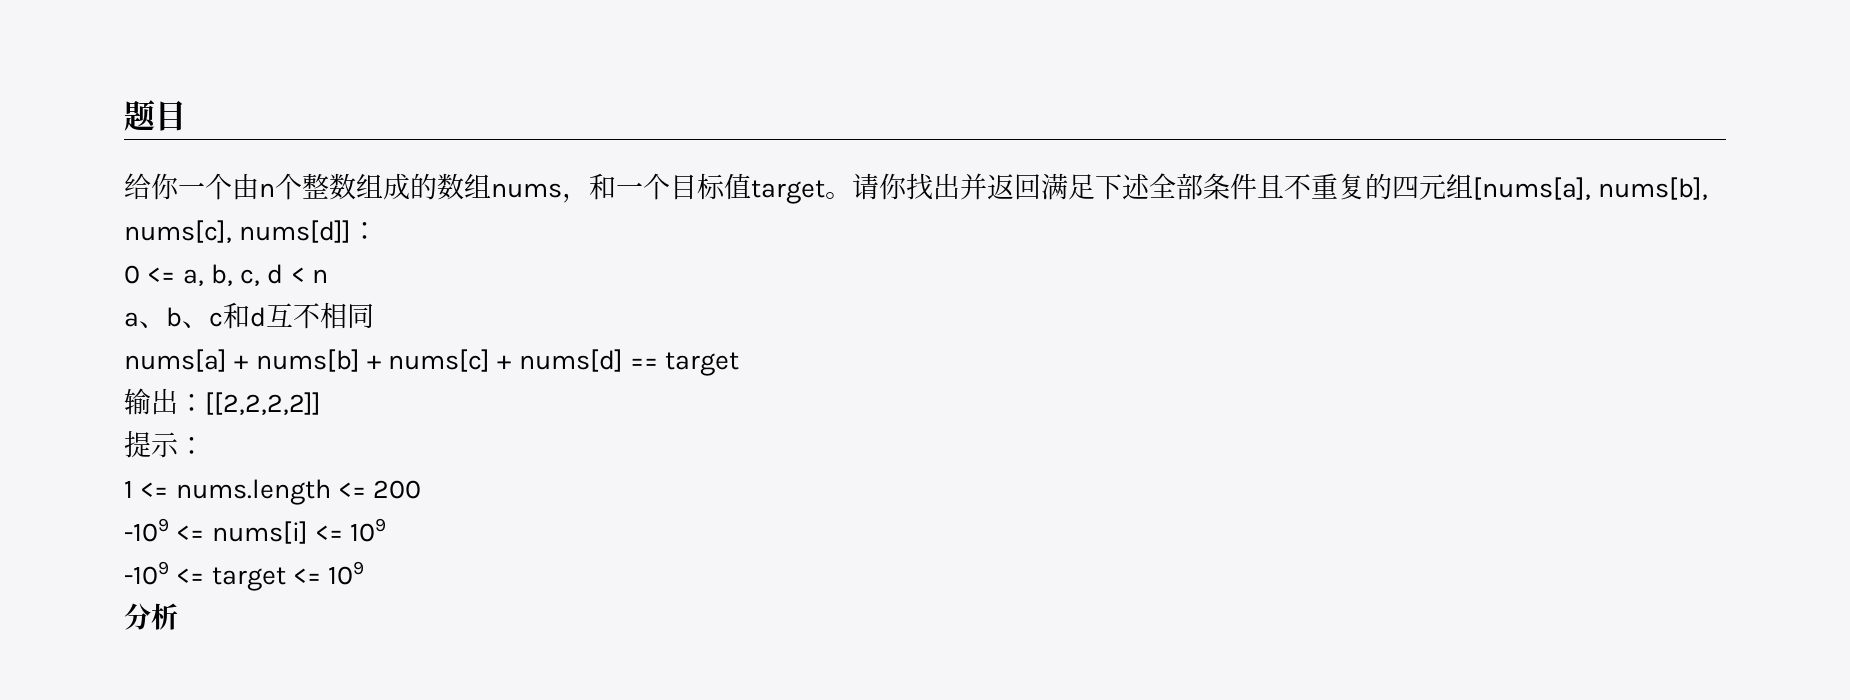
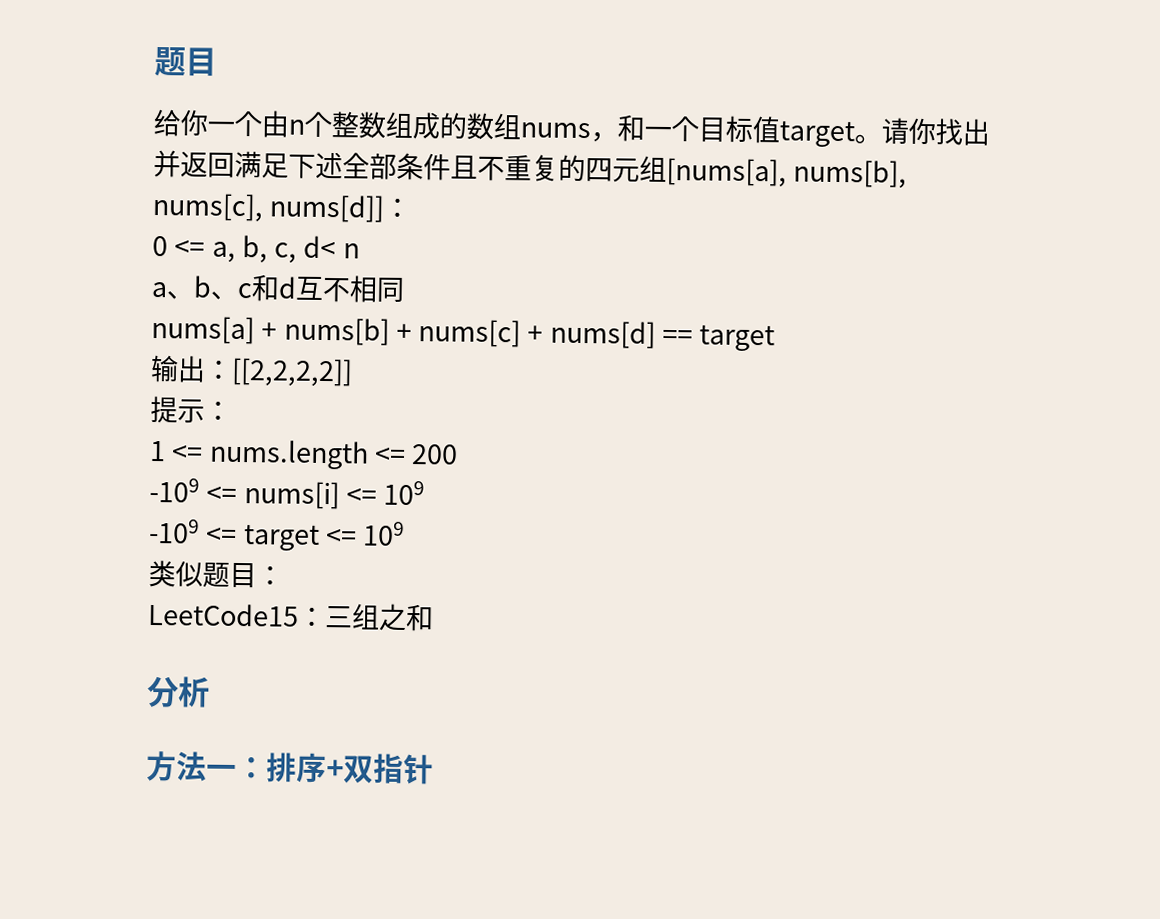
[267,264,305,284] d < -> [303,235,337,259] d<
[124,603,178,630] 分析 -> [148,559,284,589] [148,602,434,632] [147,675,210,708] [146,750,434,785] 类似题目： // LeetCode15：三组之和 // 分析 // 方法一：排序+双指针

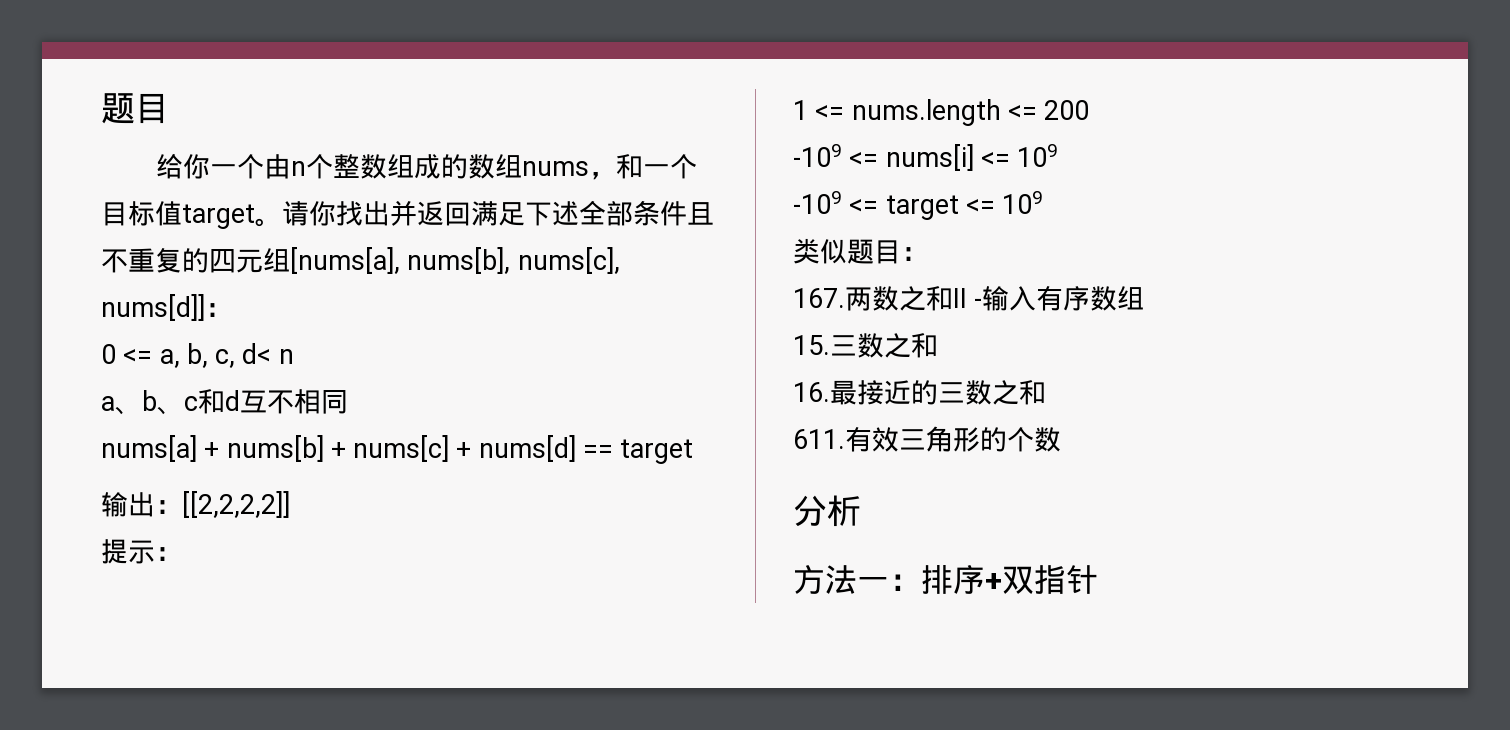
[148,602,434,632] LeetCode15：三组之和 -> [793,286,1145,311] [793,333,938,358] [793,380,1046,405] [793,426,1061,452] 167.两数之和II -输入有序数组 // 15.三数之和 // 16.最接近的三数之和 // 611.有效三角形的个数

